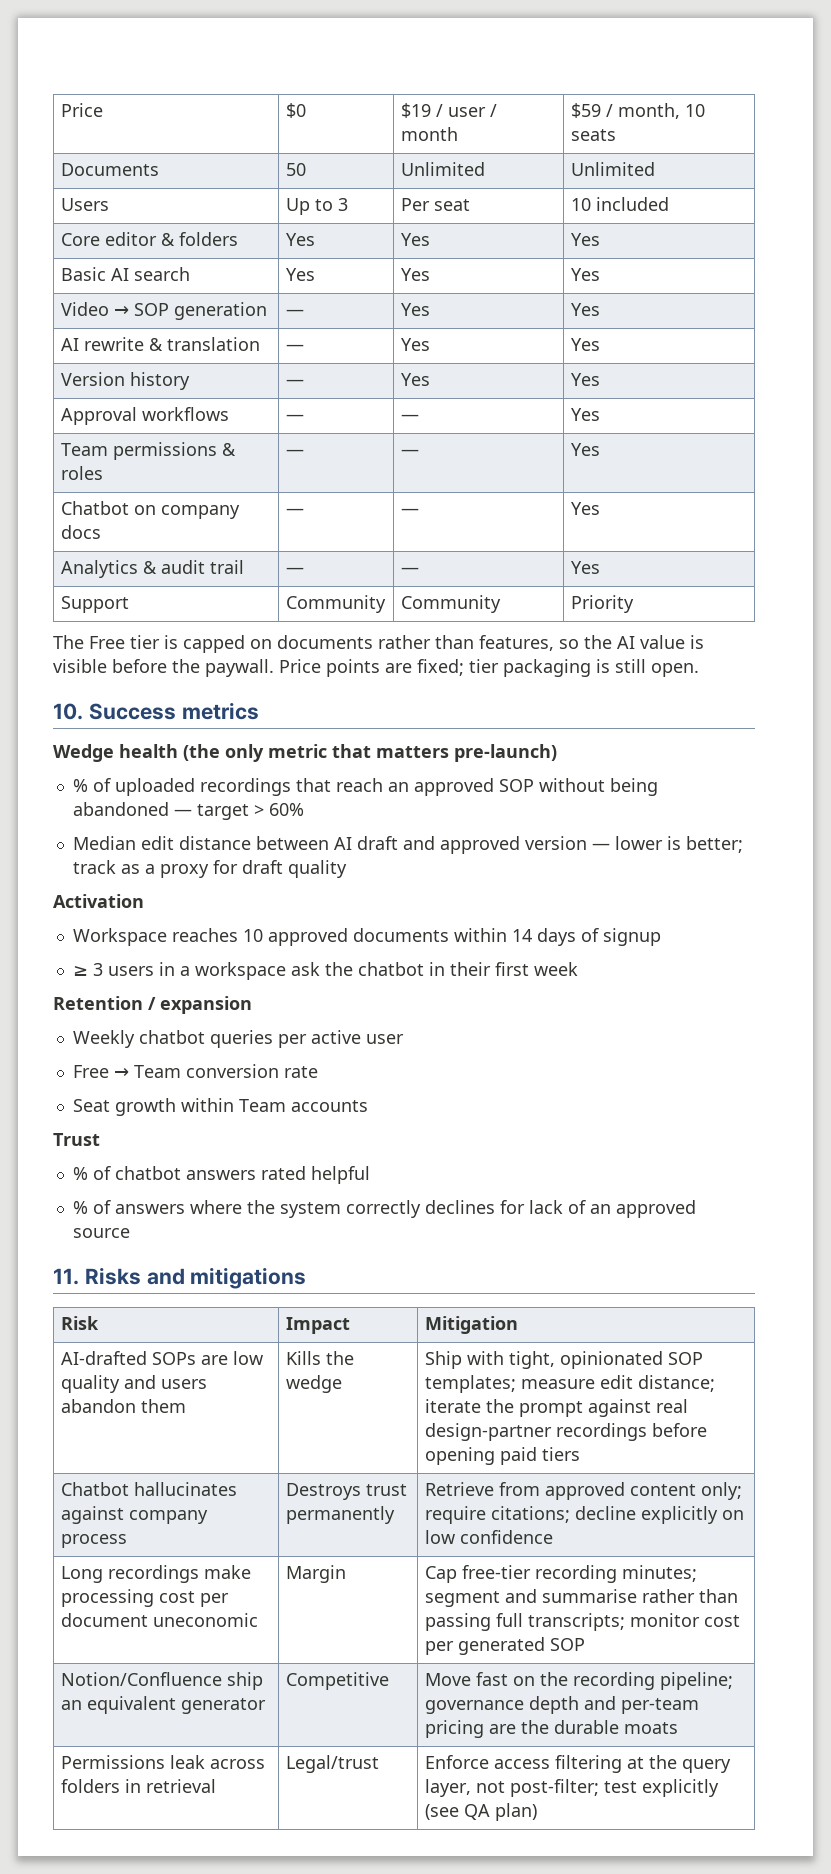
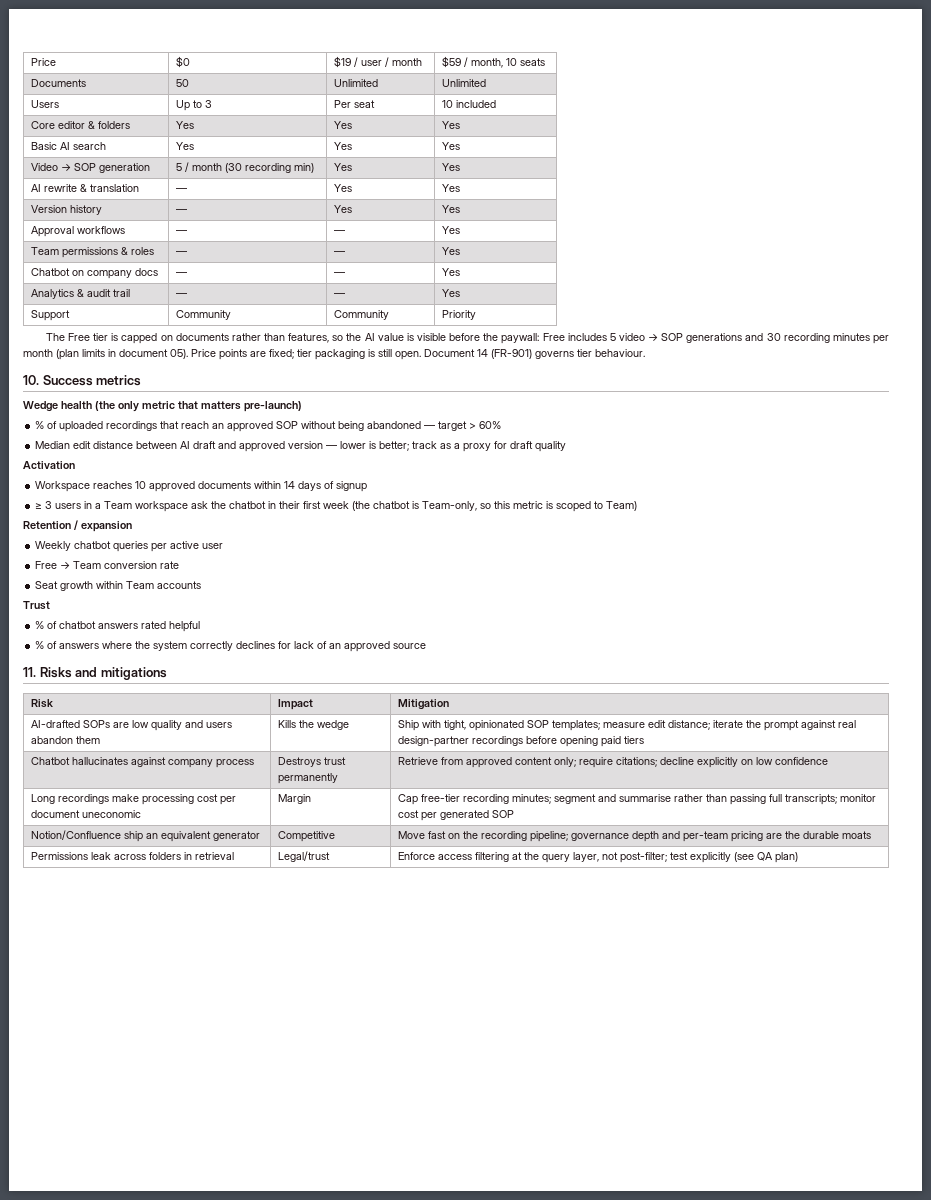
[285,309,304,316] — -> [175,162,314,173] 5 / month (30 recording min)
[205,659,274,677] paywall. -> [501,333,890,344] [23,349,188,360] paywall: Free includes 5 video → SOP generations and 30 recording minutes per month (plan limits in document 05).
(699, 670) none -> [424,349,645,359] Document 14 (FR-901) governs tier behaviour.
(190, 971) none -> [104,501,133,509] Team
(578, 969) none -> [352,501,638,512] (the chatbot is Team-only, so this metric is scoped to Team)

